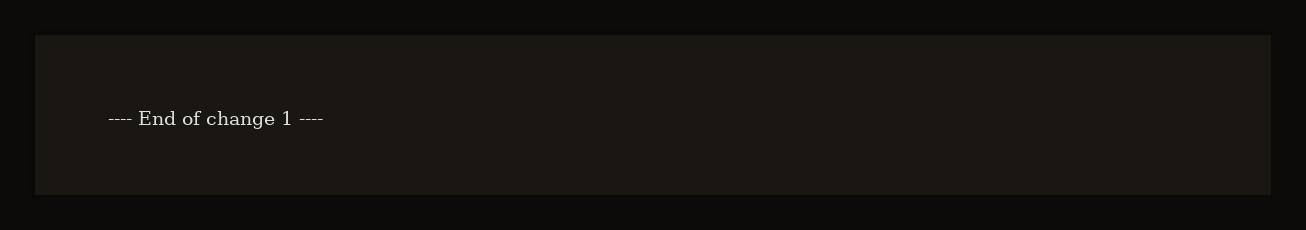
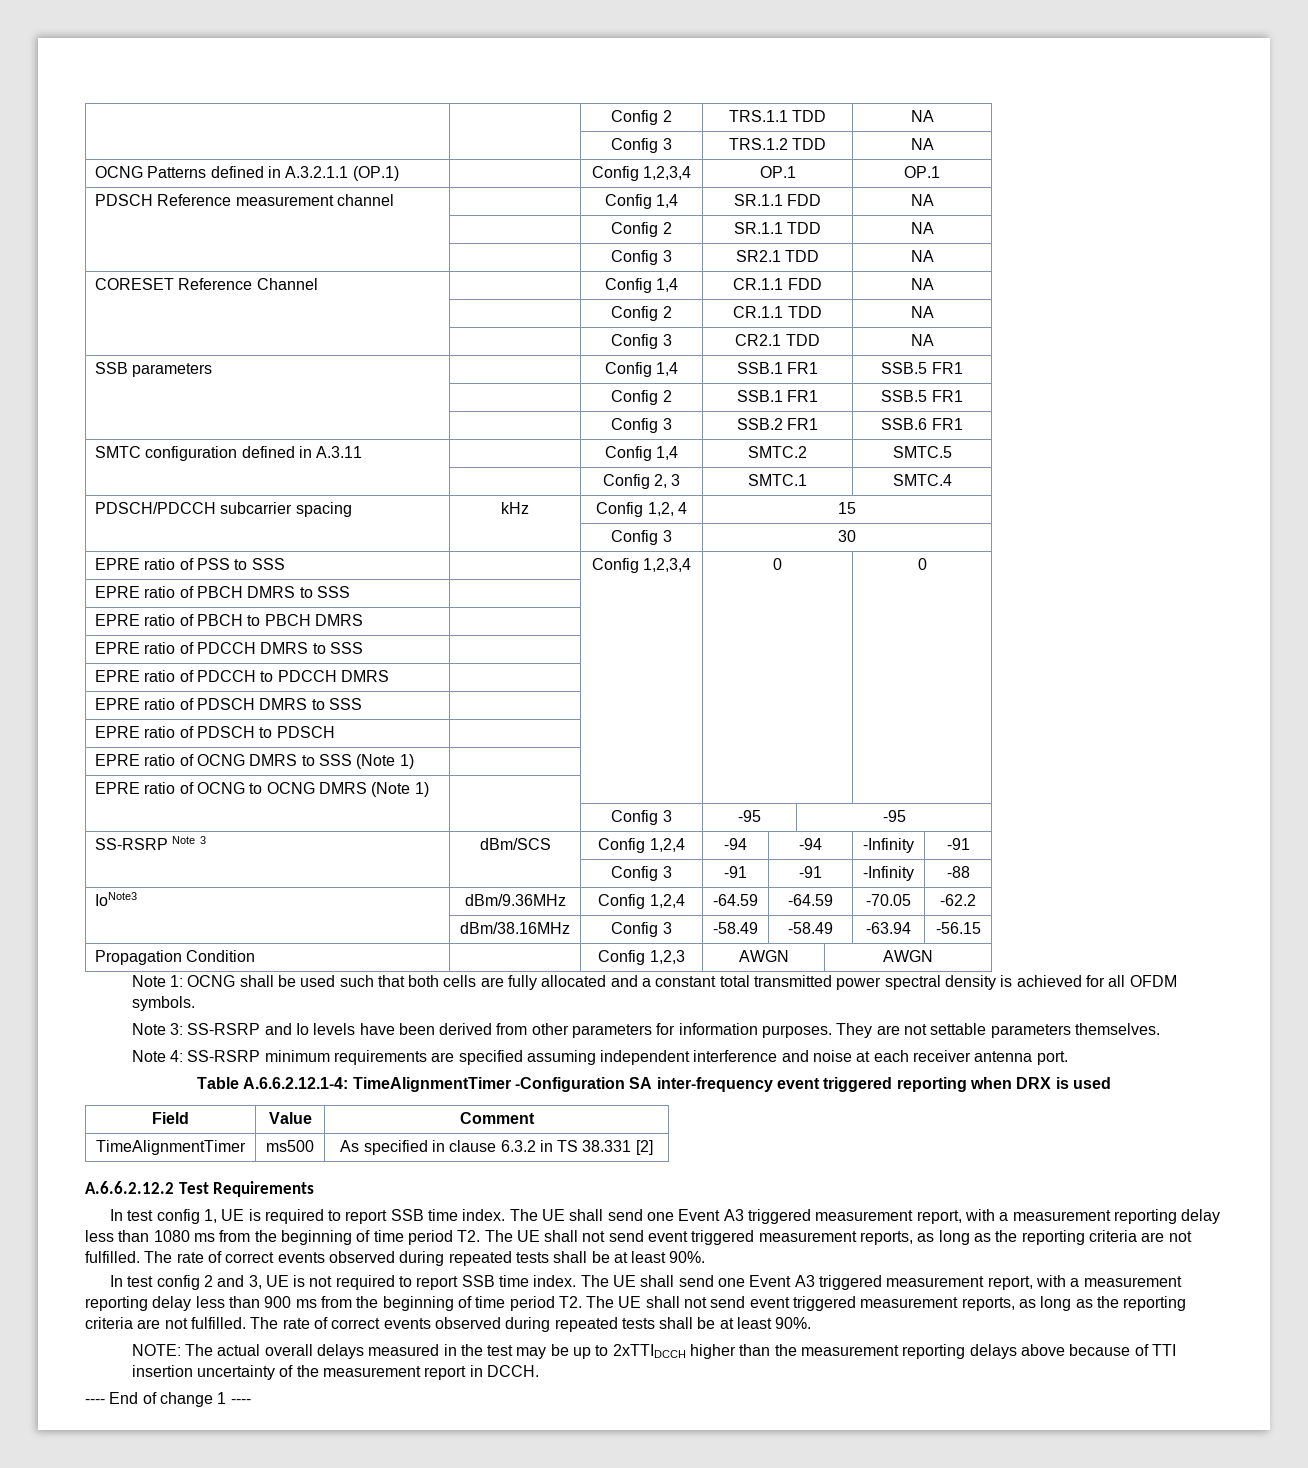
(108, 122) none -> [611,110,672,125] [728,110,827,122] [910,110,934,122] [611,138,672,153] [728,138,827,150] [910,138,934,150] [95,166,399,181] [591,166,692,181] [759,166,796,178] [903,166,940,178] [95,194,394,206] [604,194,679,209] [733,194,822,206] [910,194,934,206] [611,222,672,237] [733,222,822,234] [910,222,934,234] [611,250,672,265] [735,250,820,262] [910,250,934,262] [95,278,318,290] [604,278,679,293] [733,278,822,290] [910,278,934,290] [611,306,672,321] [733,306,822,318] [910,306,934,318] [611,334,672,349] [735,334,820,346] [910,334,934,346] [95,362,213,377] [604,362,679,377] [736,362,819,374] [881,362,963,374] [611,390,672,405] [736,390,819,402] [881,390,963,402] [611,418,672,433] [736,418,819,430] [881,418,963,430] [95,446,363,461] [604,446,679,461] [747,446,807,458] [892,446,952,458] [602,474,681,489] [747,474,807,486] [892,474,952,486] [95,502,352,517] [501,502,529,514] [596,502,687,517] [837,502,856,514] [611,530,672,545] [837,530,856,542] [95,558,285,570] [591,558,692,573] [772,558,782,570] [917,558,927,570] [95,586,350,598] [95,614,363,626] [95,642,363,654] [95,670,389,682] [95,698,362,710] [95,726,335,738] [95,754,414,769] [95,782,429,797] [611,810,672,825] [737,810,761,822] [882,810,906,822] [95,836,206,850] [479,838,551,850] [598,838,685,853] [724,838,747,850] [798,838,822,850] [863,838,914,853] [946,838,970,850] [611,866,672,881] [724,866,747,878] [798,866,822,878] [863,866,914,881] [946,866,970,878] [95,892,138,906] [464,894,566,906] [598,894,685,909] [713,894,758,906] [787,894,833,906] [866,894,911,906] [940,894,976,906] [460,922,570,934] [611,922,672,937] [713,922,758,934] [787,922,833,934] [866,922,911,934] [935,922,981,934] [95,950,256,965] [598,950,685,965] [738,950,789,962] [882,950,933,962] [131,975,1177,990] [131,996,195,1011] [131,1023,1161,1038] [131,1050,1068,1065] [197,1077,1111,1092] [152,1112,189,1124] [268,1112,312,1124] [459,1112,535,1124] [96,1140,246,1155] [266,1140,314,1152] [340,1140,653,1155] [85,1181,315,1197] [109,1209,1221,1224] [85,1230,1192,1245] [85,1251,706,1266] [109,1275,1182,1290] [85,1296,1187,1311] [85,1317,812,1332] [131,1344,1176,1359] [131,1365,539,1380] | | Config 2 | TRS.1.1 TDD | NA // | | Config 3 | TRS.1.2 TDD | NA // OCNG Patterns defined in A.3.2.1.1 (OP.1) | | Config 1,2,3,4 | OP.1 | OP.1 // PDSCH Reference measurement channel | | Config 1,4 | SR.1.1 FDD | NA // | | Config 2 | SR.1.1 TDD | NA // | | Config 3 | SR2.1 TDD | NA // CORESET Reference Channel | | Config 1,4 | CR.1.1 FDD | NA // | | Config 2 | CR.1.1 TDD | NA // | | Config 3 | CR2.1 TDD | NA // SSB parameters | | Config 1,4 | SSB.1 FR1 | SSB.5 FR1 // | | Config 2 | SSB.1 FR1 | SSB.5 FR1 // | | Config 3 | SSB.2 FR1 | SSB.6 FR1 // SMTC configuration defined in A.3.11 | | Config 1,4 | SMTC.2 | SMTC.5 // | | Config 2, 3 | SMTC.1 | SMTC.4 // PDSCH/PDCCH subcarrier spacing | kHz | Config 1,2, 4 | 15 // | | Config 3 | 30 // EPRE ratio of PSS to SSS | | Config 1,2,3,4 | 0 | 0 // EPRE ratio of PBCH DMRS to SSS | | | | // EPRE ratio of PBCH to PBCH DMRS | | | | // EPRE ratio of PDCCH DMRS to SSS | | | | // EPRE ratio of PDCCH to PDCCH DMRS | | | | // EPRE ratio of PDSCH DMRS to SSS | | | | // EPRE ratio of PDSCH to PDSCH | | | | // EPRE ratio of OCNG DMRS to SSS (Note 1) | | | | // EPRE ratio of OCNG to OCNG DMRS (Note 1) | | | | // | | Config 3 | -95 | -95 // SS-RSRP Note 3 | dBm/SCS | Config 1,2,4 | -94 | -94 | -Infinity | -91 // | | Config 3 | -91 | -91 | -Infinity | -88 // IoNote3 | dBm/9.36MHz | Config 1,2,4 | -64.59 | -64.59 | -70.05 | -62.2 // | dBm/38.16MHz | Config 3 | -58.49 | -58.49 | -63.94 | -56.15 // Propagation Condition | | Config 1,2,3 | AWGN | AWGN // Note 1: OCNG shall be used such that both cells are fully allocated and a constant total transmitted power spectral density is achieved for all OFDM symbols. // Note 3: SS-RSRP and Io levels have been derived from other parameters for information purposes. They are not settable parameters themselves. // Note 4: SS-RSRP minimum requirements are specified assuming independent interference and noise at each receiver antenna port. // Table A.6.6.2.12.1-4: TimeAlignmentTimer -Configuration SA inter-frequency event triggered reporting when DRX is used // Field | Value | Comment // TimeAlignmentTimer | ms500 | As specified in clause 6.3.2 in TS 38.331 [2] // A.6.6.2.12.2 Test Requirements // In test config 1, UE is required to report SSB time index. The UE shall send one Event A3 triggered measurement report, with a measurement reporting delay less than 1080 ms from the beginning of time period T2. The UE shall not send event triggered measurement reports, as long as the reporting criteria are not fulfilled. The rate of correct events observed during repeated tests shall be at least 90%. // In test config 2 and 3, UE is not required to report SSB time index. The UE shall send one Event A3 triggered measurement report, with a measurement reporting delay less than 900 ms from the beginning of time period T2. The UE shall not send event triggered measurement reports, as long as the reporting criteria are not fulfilled. The rate of correct events observed during repeated tests shall be at least 90%. // NOTE: The actual overall delays measured in the test may be up to 2xTTIDCCH higher than the measurement reporting delays above because of TTI insertion uncertainty of the measurement report in DCCH. //

